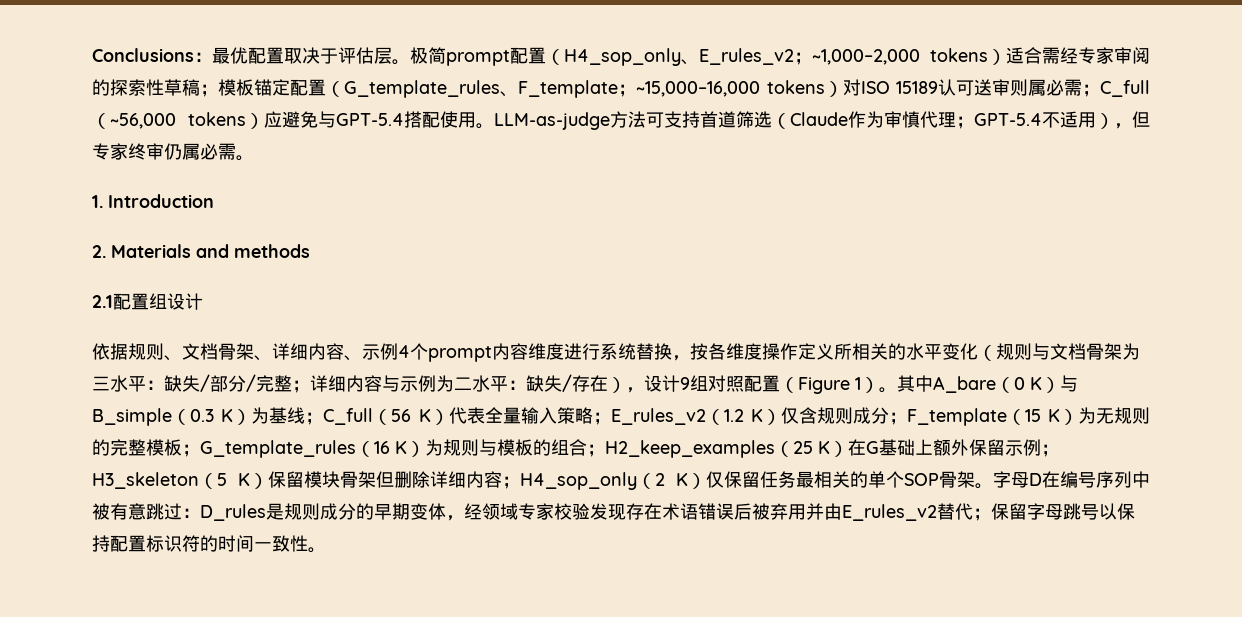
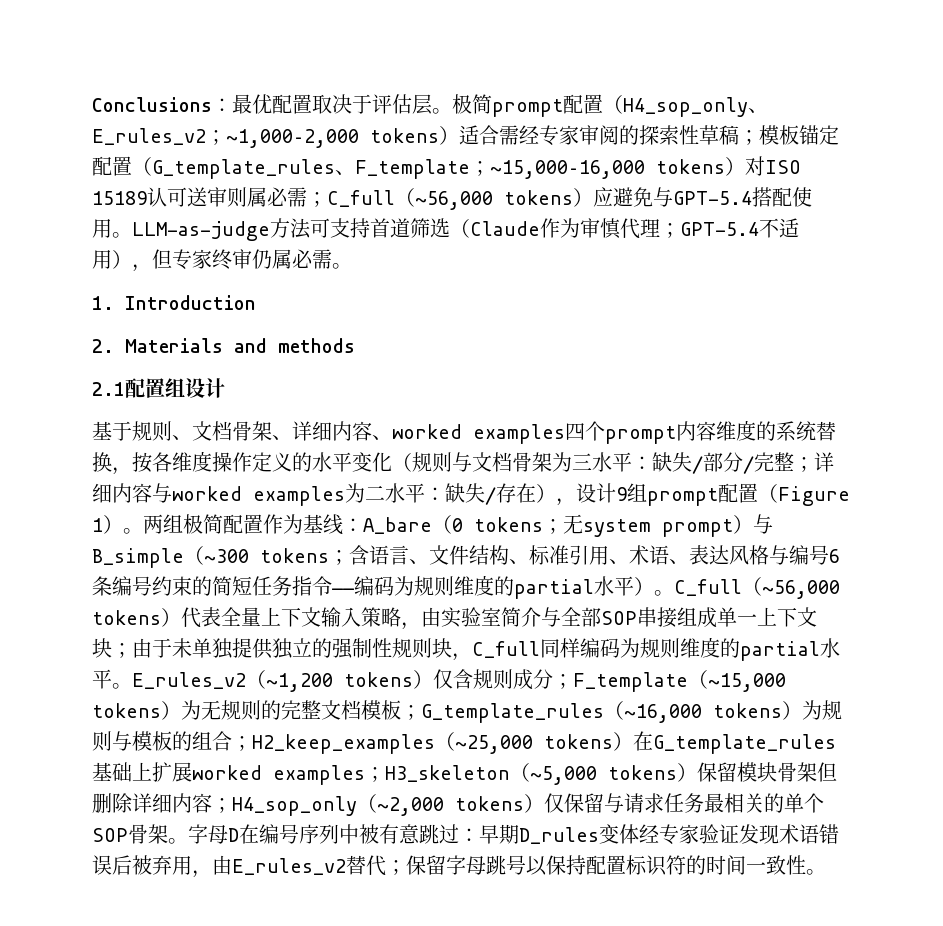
[92,343,128,360] 依据 -> [92,421,132,441] 基于
[362,343,410,360] 示例4 -> [392,423,585,444] worked examples四
[564,343,600,360] 进行 -> [756,421,776,441] 的
[834,343,888,360] 所相关 -> (292, 462) none
[400,375,436,392] 示例 -> [172,486,345,506] worked examples
[708,375,744,392] 对照 -> [647,488,718,506] prompt
[897,375,1078,393] [92,407,431,426] 其中A_bare（0 K）与B_simple（0.3 K）为基线；C_full（56 K -> [143,514,773,537] [92,545,840,568] [92,575,840,599] [92,610,161,625] 两组极简配置作为基线：A_bare（0 tokens；无system prompt）与B_simple（~300 tokens；含语言、文件结构、标准引用、术语、表达风格与编号6条编号约束的简短任务指令——编码为规则维度的partial水平）。C_full（~56,000 tokens
(521, 415) none -> [261,607,321,627] 上下文
[592,408,763,425] ；E_rules_v2（1.2 K -> [401,607,817,630] [92,637,840,661] [92,669,413,692] ，由实验室简介与全部SOP串接组成单一上下文块；由于未单独提供独立的强制性规则块，C_full同样编码为规则维度的partial水平。E_rules_v2（~1,200 tokens
[1024,409,1060,422] 15 K -> [708,673,786,692] [92,703,161,718] ~15,000 tokens
(146, 447) none -> [321,700,361,720] 文档
[374,441,407,454] 16 K -> [624,703,782,723] ~16,000 tokens
[793,439,1059,457] [92,472,250,489] 25 K）在G基础上额外保留示例；H3_skeleton（5 K -> [455,731,836,754] [92,762,677,785] ~25,000 tokens）在G_template_rules基础上扩展worked examples；H3_skeleton（~5,000 tokens
[655,473,688,486] 2 K -> [377,796,524,816] ~2,000 tokens
(760, 479) none -> [604,793,664,813] 与请求
[200,503,662,521] D_rules是规则成分的早期变体，经领域专家校验发现存在 -> [479,824,779,845] 早期D_rules变体经专家验证发现
[806,503,824,520] 并 -> [192,870,212,878] ，

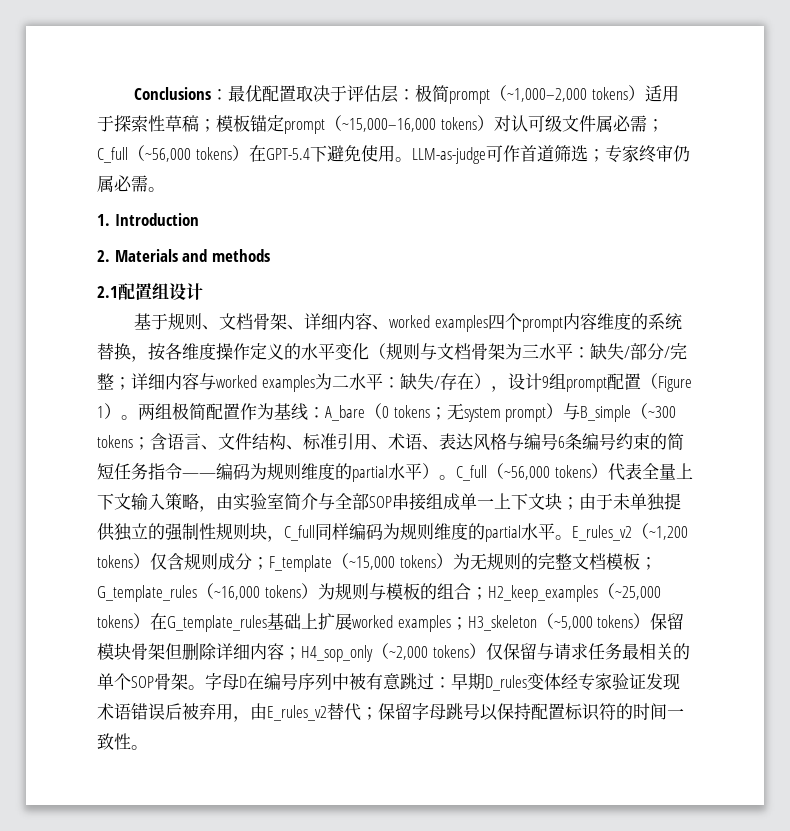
[432,108,452,114] 。 -> [398,89,416,100] ：
[563,94,768,117] [92,125,639,148] 配置（H4_sop_only、E_rules_v2；~1,000–2,000 tokens）适合需经专家审阅的 -> [490,85,679,102] [97,115,114,132] （~1,000–2,000 tokens）适用于
[92,156,801,179] [92,187,247,207] 配置（G_template_rules、F_template；~15,000–16,000 tokens）对ISO 15189认可送审则 -> [284,115,596,134] prompt（~15,000–16,000 tokens）对认可级文件
[593,187,812,207] [92,218,799,241] [92,249,172,272] 应避免与GPT-5.4搭配使用。LLM-as-judge方法可支持首道筛选（Claude作为审慎代理；GPT-5.4不适用），但 -> [248,145,605,164] 在GPT-5.4下避免使用。LLM-as-judge可作首道筛选；

